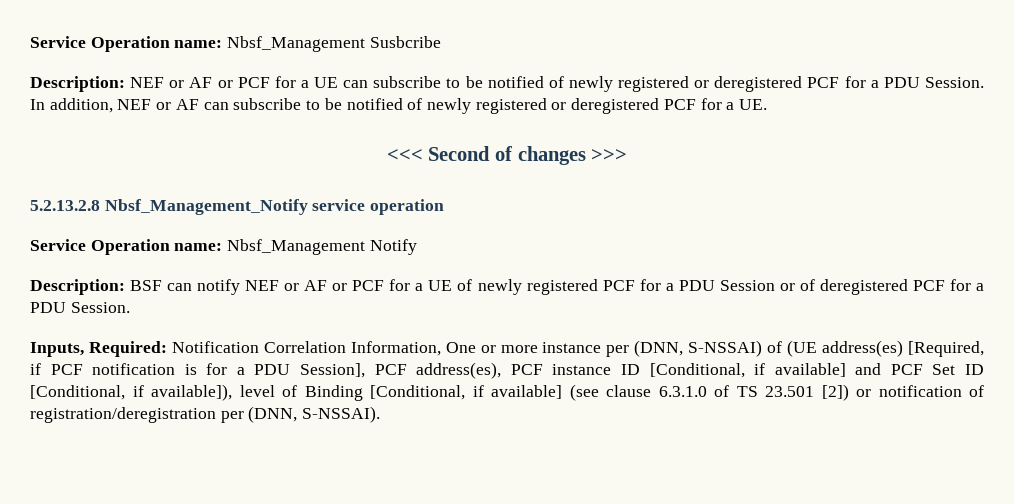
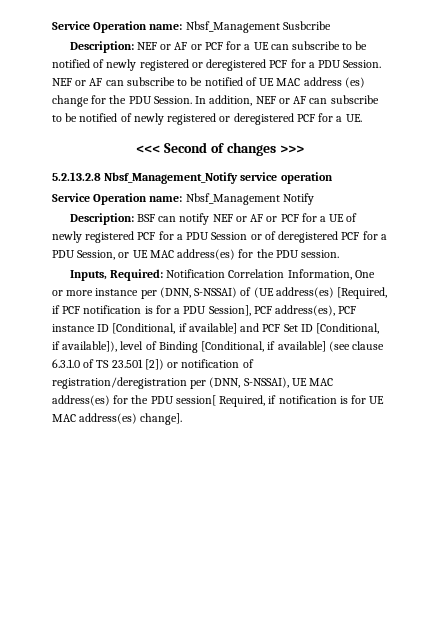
(985, 82) none -> [52,77,365,88] [52,95,192,107] NEF or AF can subscribe to be notified of UE MAC address (es) change for the PDU Session.
[70,302,130,313] Session. -> [77,249,340,260] Session, or UE MAC address(es) for the PDU session.
[302,406,381,423] S-NSSAI). -> [243,377,334,388] [52,395,385,407] [52,413,183,425] S-NSSAI), UE MAC address(es) for the PDU session[ Required, if notification is for UE MAC address(es) change].

